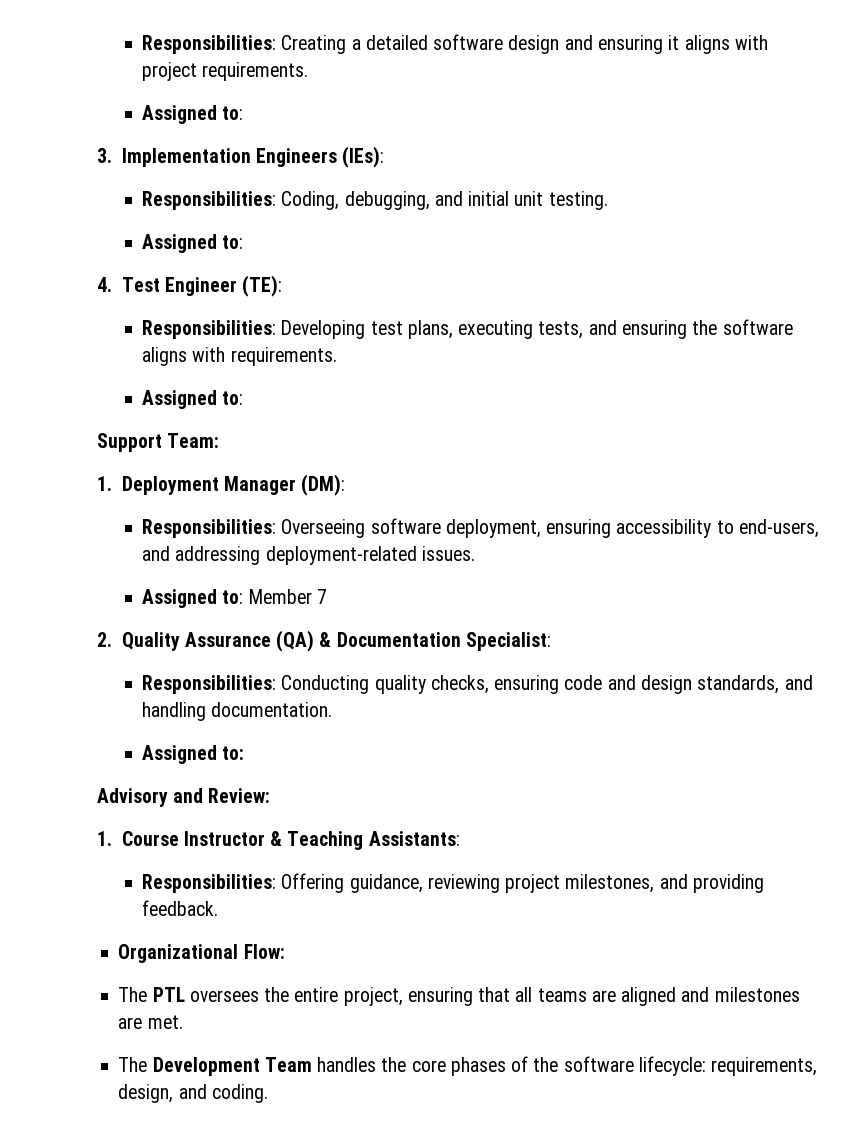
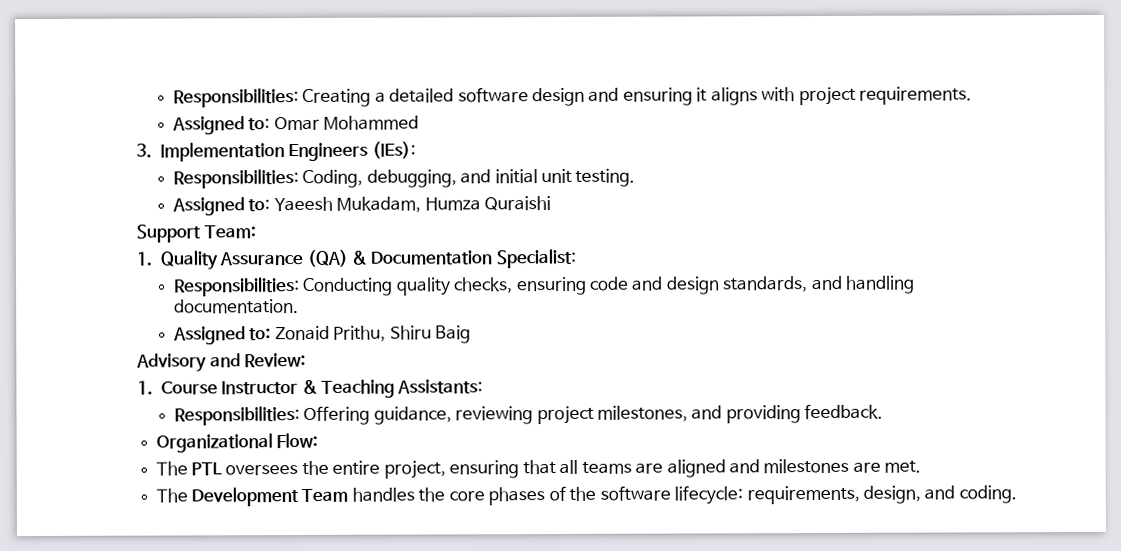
(244, 113) none -> [273,115,420,131] Omar Mohammed
[96,275,283,297] [142,319,793,339] [142,347,337,366] [142,390,244,409] [96,433,220,452] [96,474,346,496] [142,518,819,538] [142,546,475,565] [142,589,327,608] [96,632,112,647] // 4. Test Engineer (TE): // Responsibilities: Developing test plans, executing tests, and ensuring the software aligns with requirements. // Assigned to: // Support Team: // 1. Deployment Manager (DM): // Responsibilities: Overseeing software deployment, ensuring accessibility to end-users, and addressing deployment-related issues. // Assigned to: Member 7 // 2. -> [273,196,551,213] [136,224,256,243] [136,251,153,266] Yaeesh Mukadam, Humza Quraishi // Support Team: // 1.
(245, 753) none -> [274,325,471,344] Zonaid Prithu, Shiru Baig

